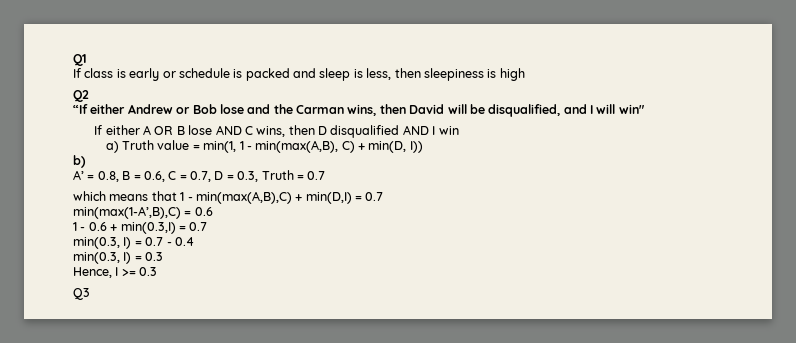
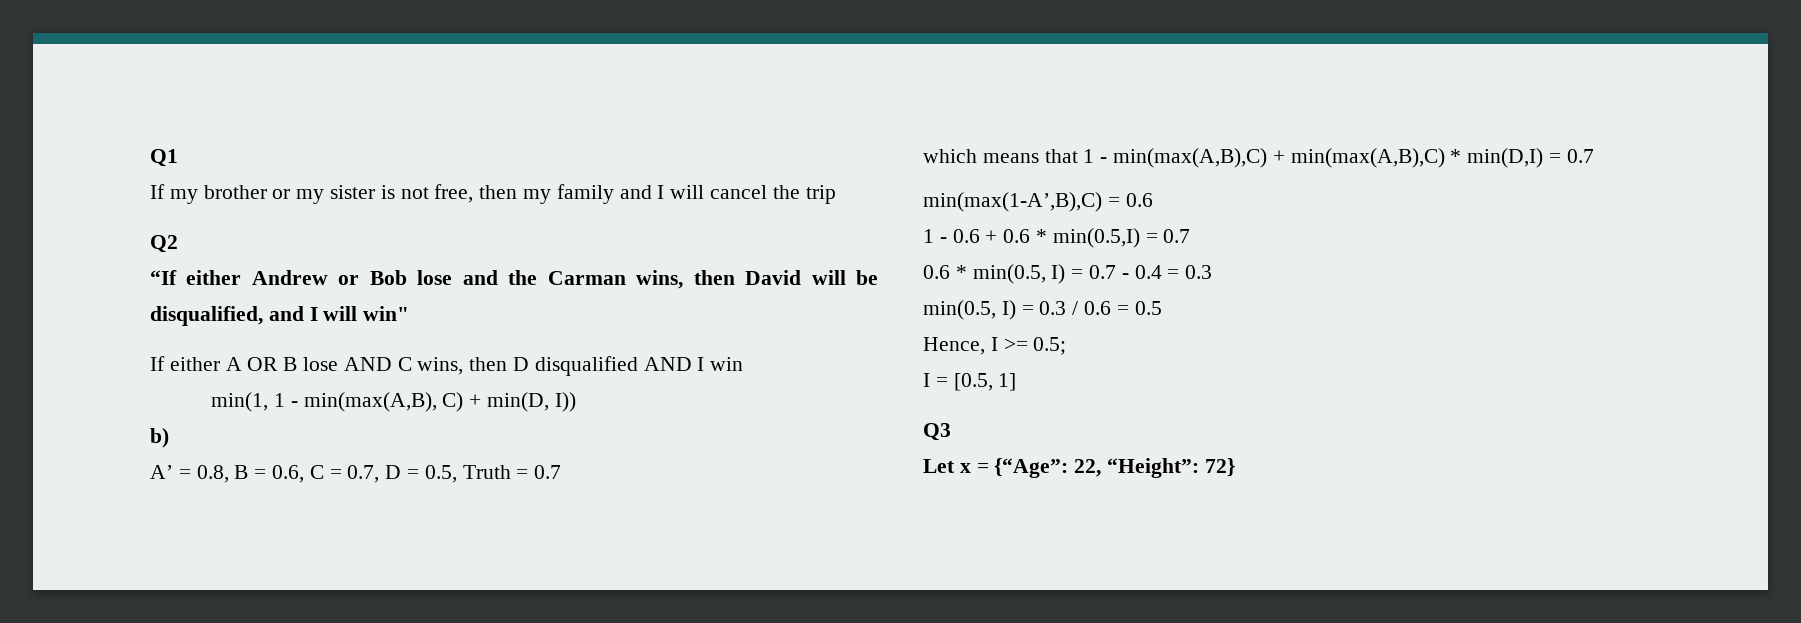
[84,68,525,81] class is early or schedule is packed and sleep is less, then sleepiness is high -> [169,184,836,204] my brother or my sister is not free, then my family and I will cancel the trip
[105,140,200,153] a) Truth value = -> (744, 364) none
[237,171,259,182] 0.3, -> [424,465,457,483] 0.5,
(303, 197) none -> [1290,148,1462,168] min(max(A,B),C) *
[120,222,208,234] [73,237,120,249] min(0.3,I) = 0.7 // min(0.3, -> [1003,228,1191,248] [923,264,1046,284] 0.6 * min(0.5,I) = 0.7 // 0.6 * min(0.5,
[73,252,120,264] // min(0.3, -> [1167,265,1213,279] [923,300,996,320] = 0.3 // min(0.5,
(164, 256) none -> [1072,301,1162,315] / 0.6 = 0.5
[139,267,158,276] [73,288,90,300] 0.3 // Q3 -> [1033,337,1067,355] [923,373,1017,391] [923,423,951,441] [923,458,1235,478] 0.5; // I = [0.5, 1] // Q3 // Let x = {“Age”: 22, “Height”: 72}

